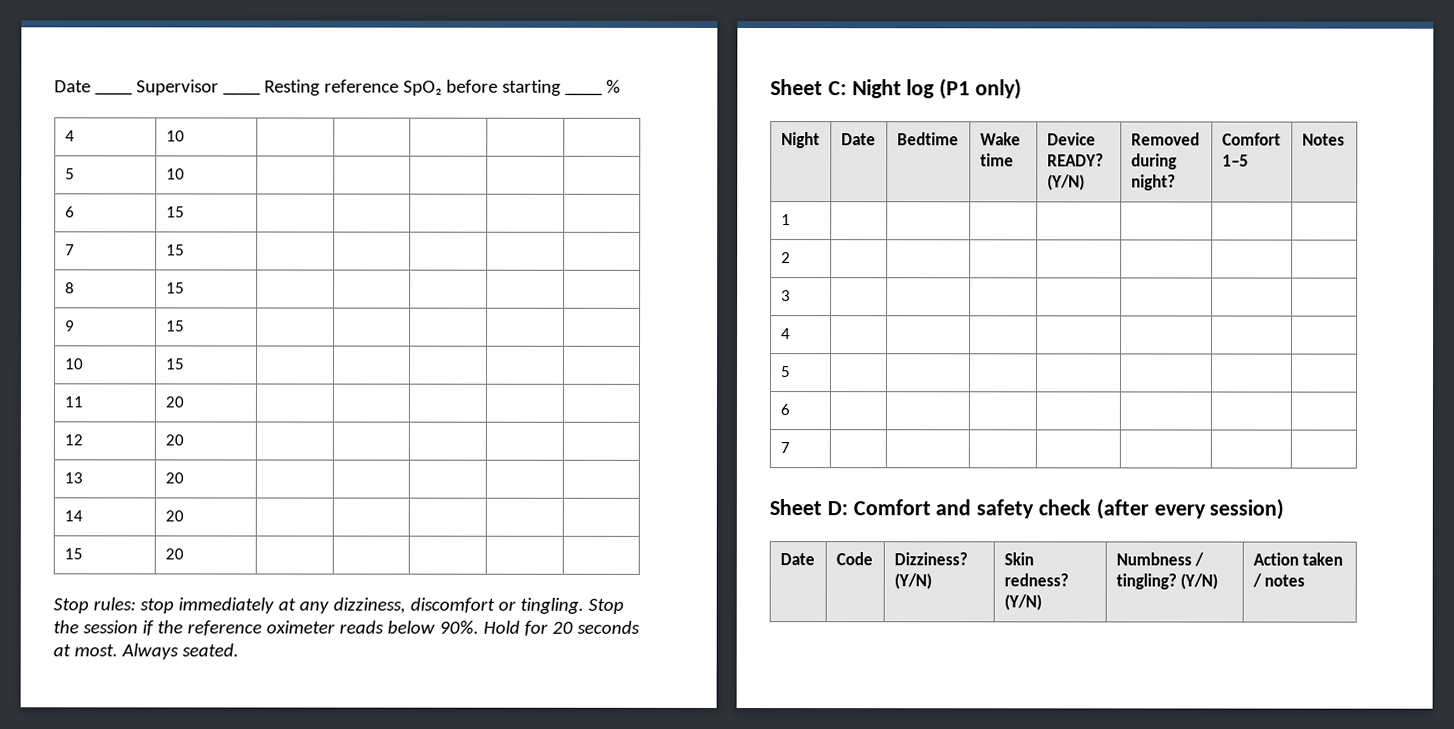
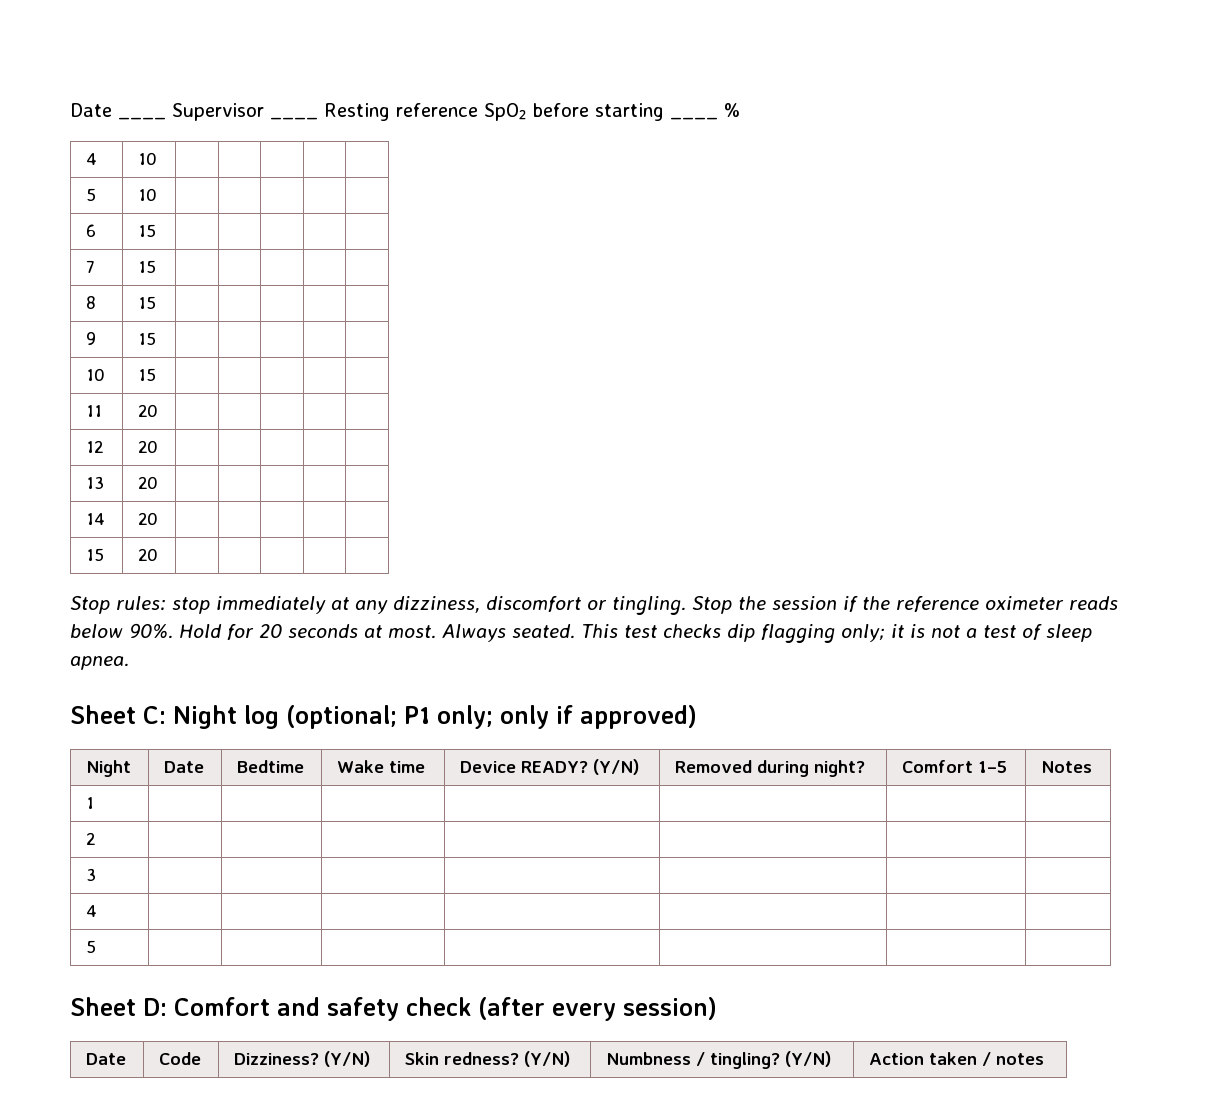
[770,78,1023,100] // Sheet C: Night log (P1 only) -> [581,624,1092,643] [70,656,129,670] [70,705,697,729] This test checks dip flagging only; it is not a test of sleep apnea. // Sheet C: Night log (optional; P1 only; only if approved)
[779,404,790,416] [779,442,790,454] // 6 | | | | | | | // 7 | | | | | | | -> (97, 946) none

